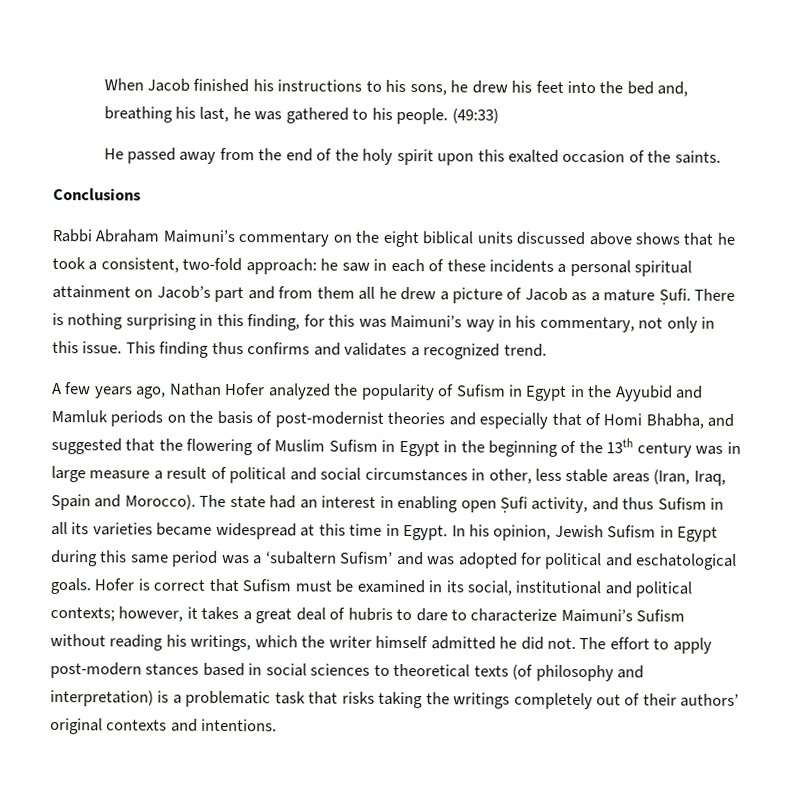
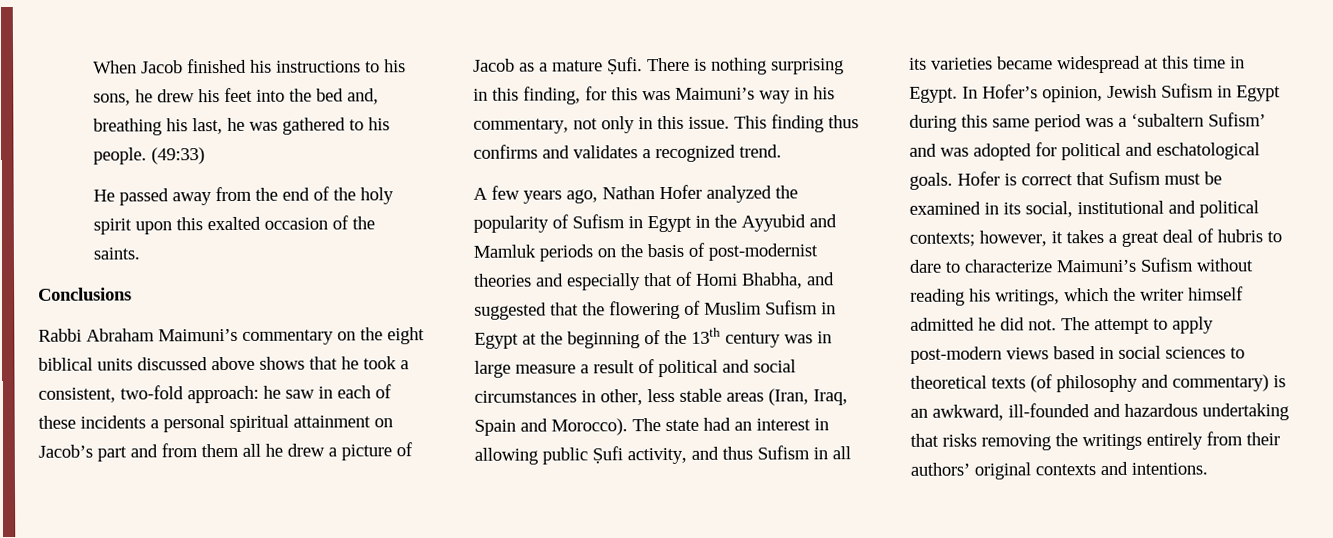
[443,440,458,453] in -> [522,333,537,345] at
[397,495,497,513] enabling open -> [474,447,588,465] allowing public
[469,524,491,537] his -> [982,84,1038,99] Hofer’s
[609,637,650,650] effort -> [1094,318,1150,335] attempt
[145,663,200,676] stances -> [1006,347,1049,360] views
[50,689,306,708] interpretation) is a problematic task -> [1172,374,1286,392] [910,403,1289,421] commentary) is an awkward, ill-founded and hazardous undertaking
[378,691,424,709] taking -> [981,434,1051,451] removing
[513,692,641,710] completely out of -> [1146,431,1243,450] entirely from

